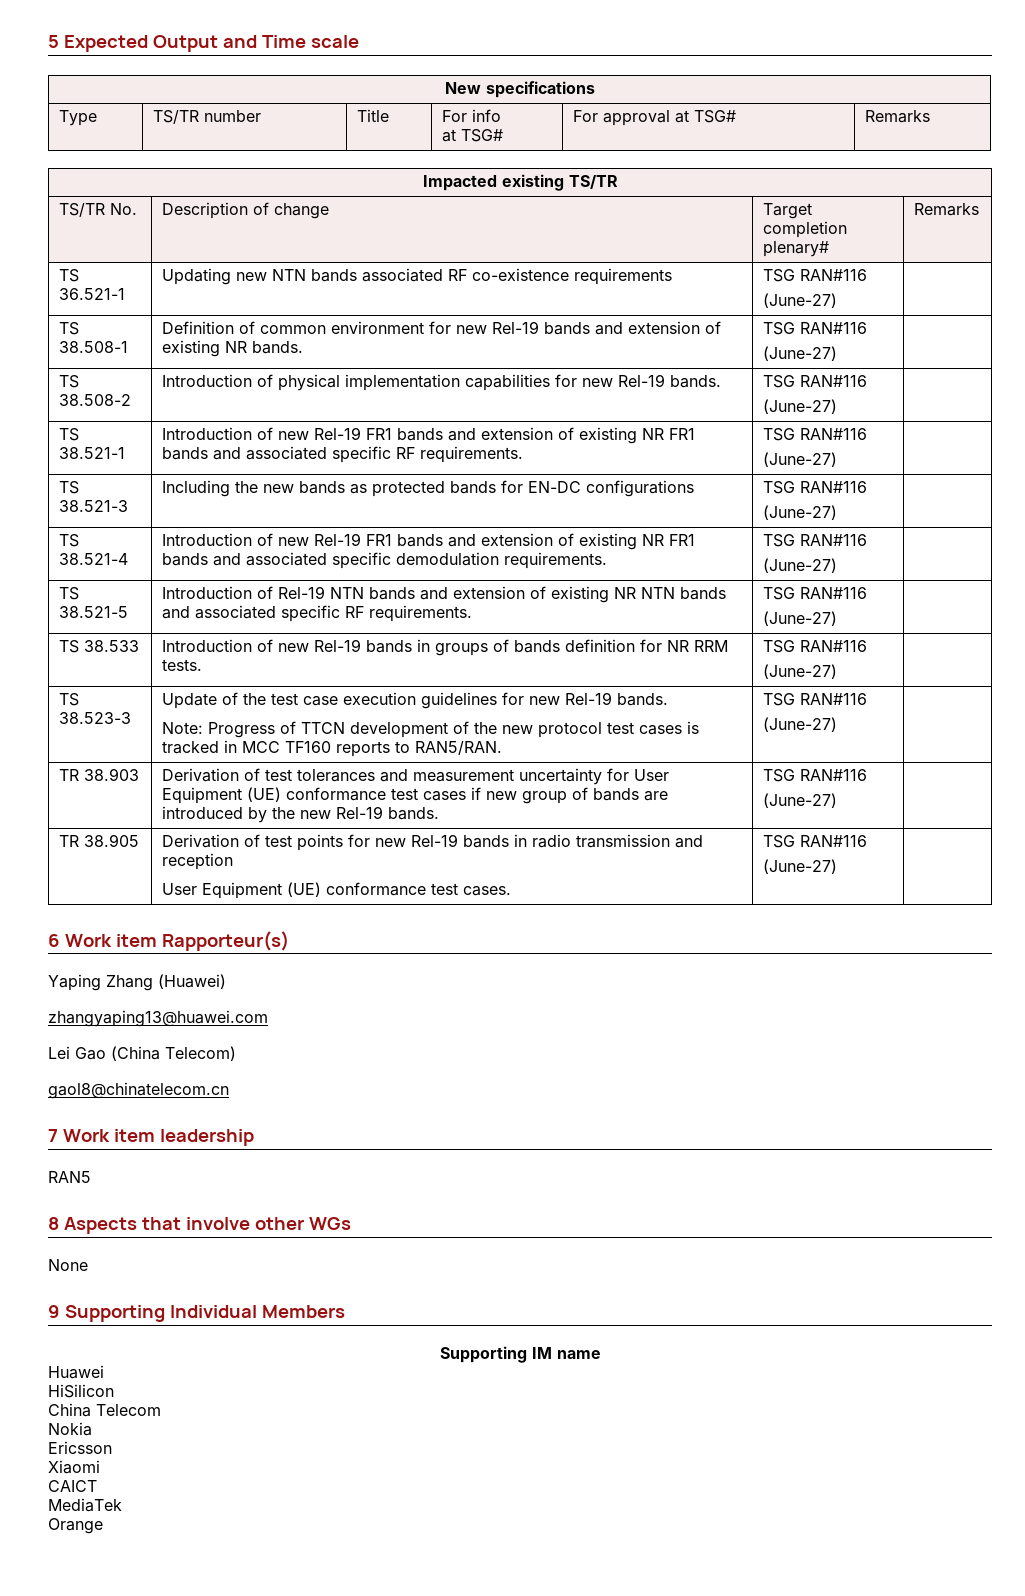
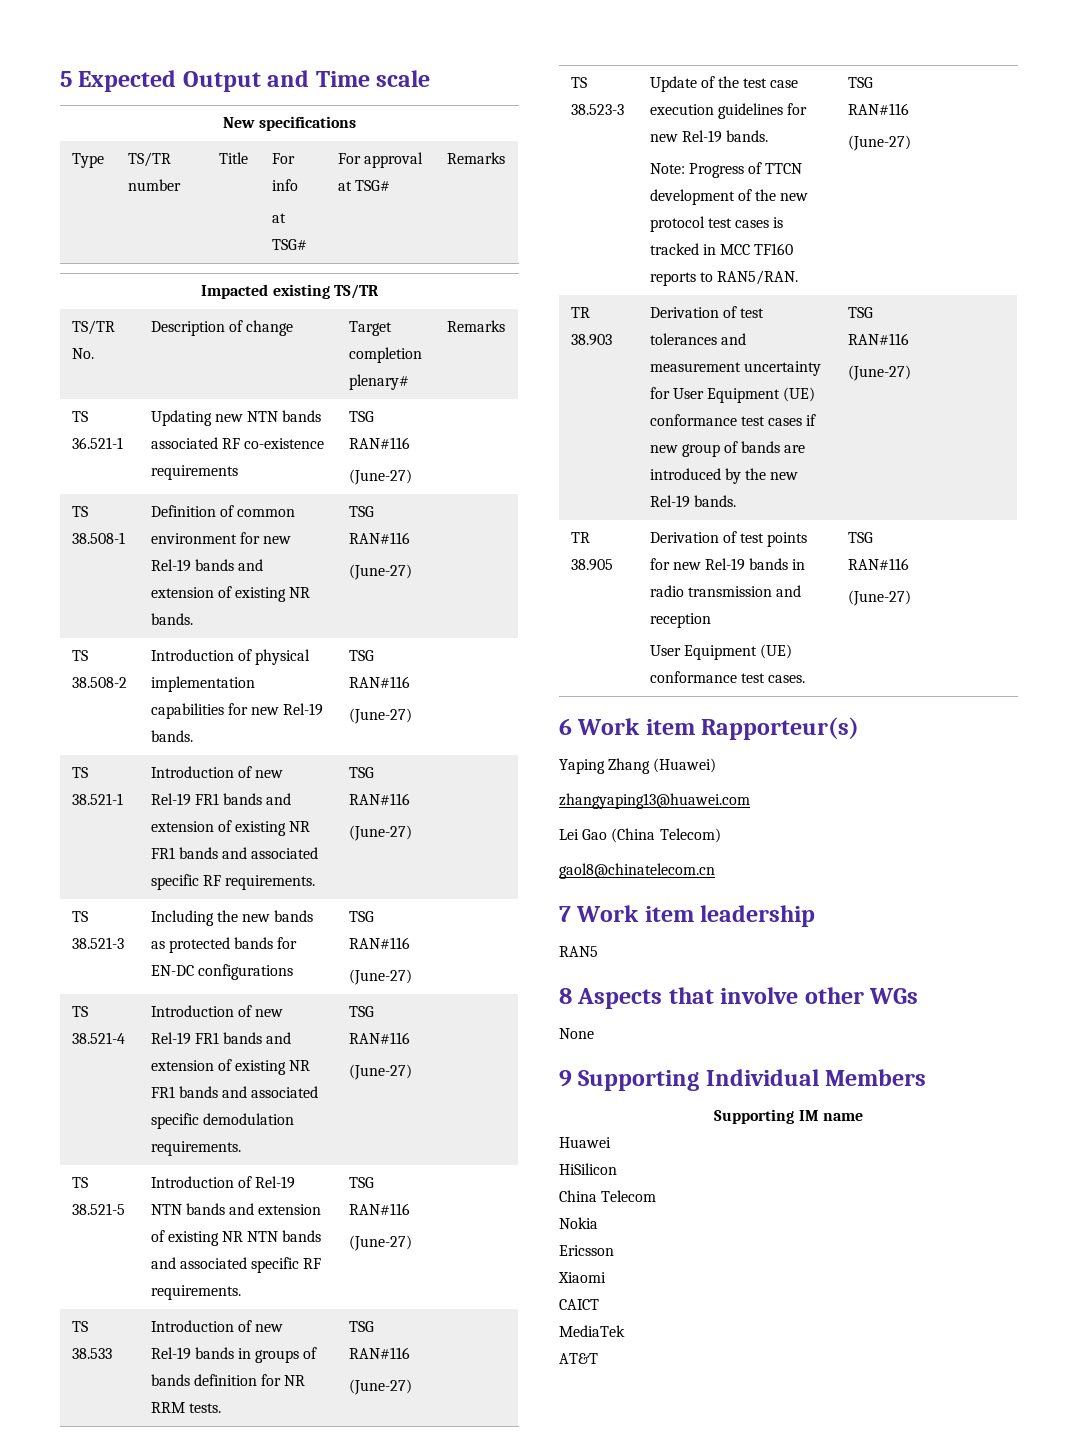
[48,1518,103,1534] Orange -> [559,1353,598,1364] AT&T

